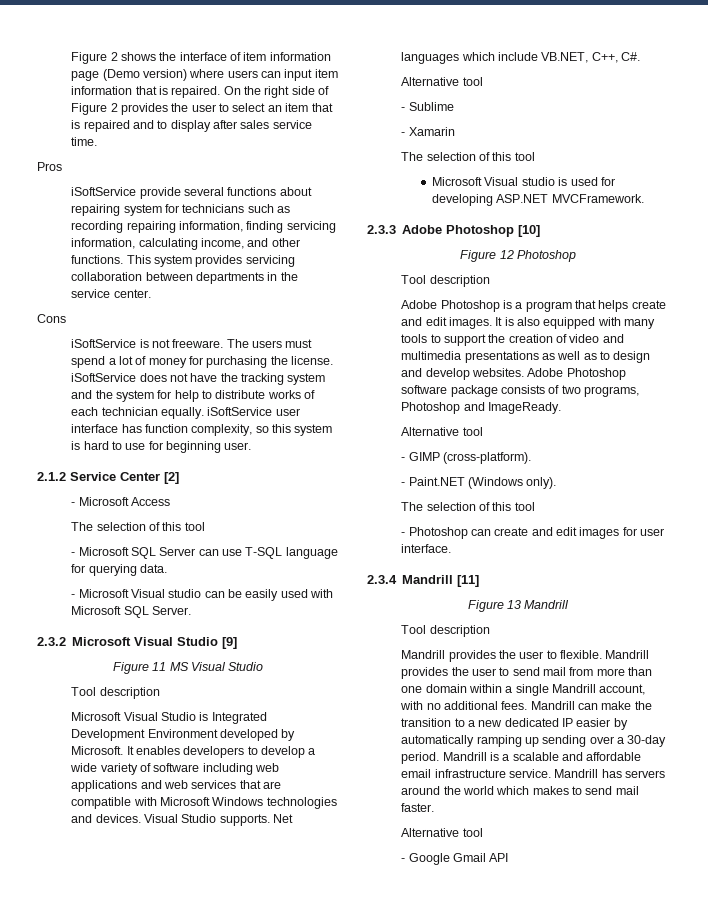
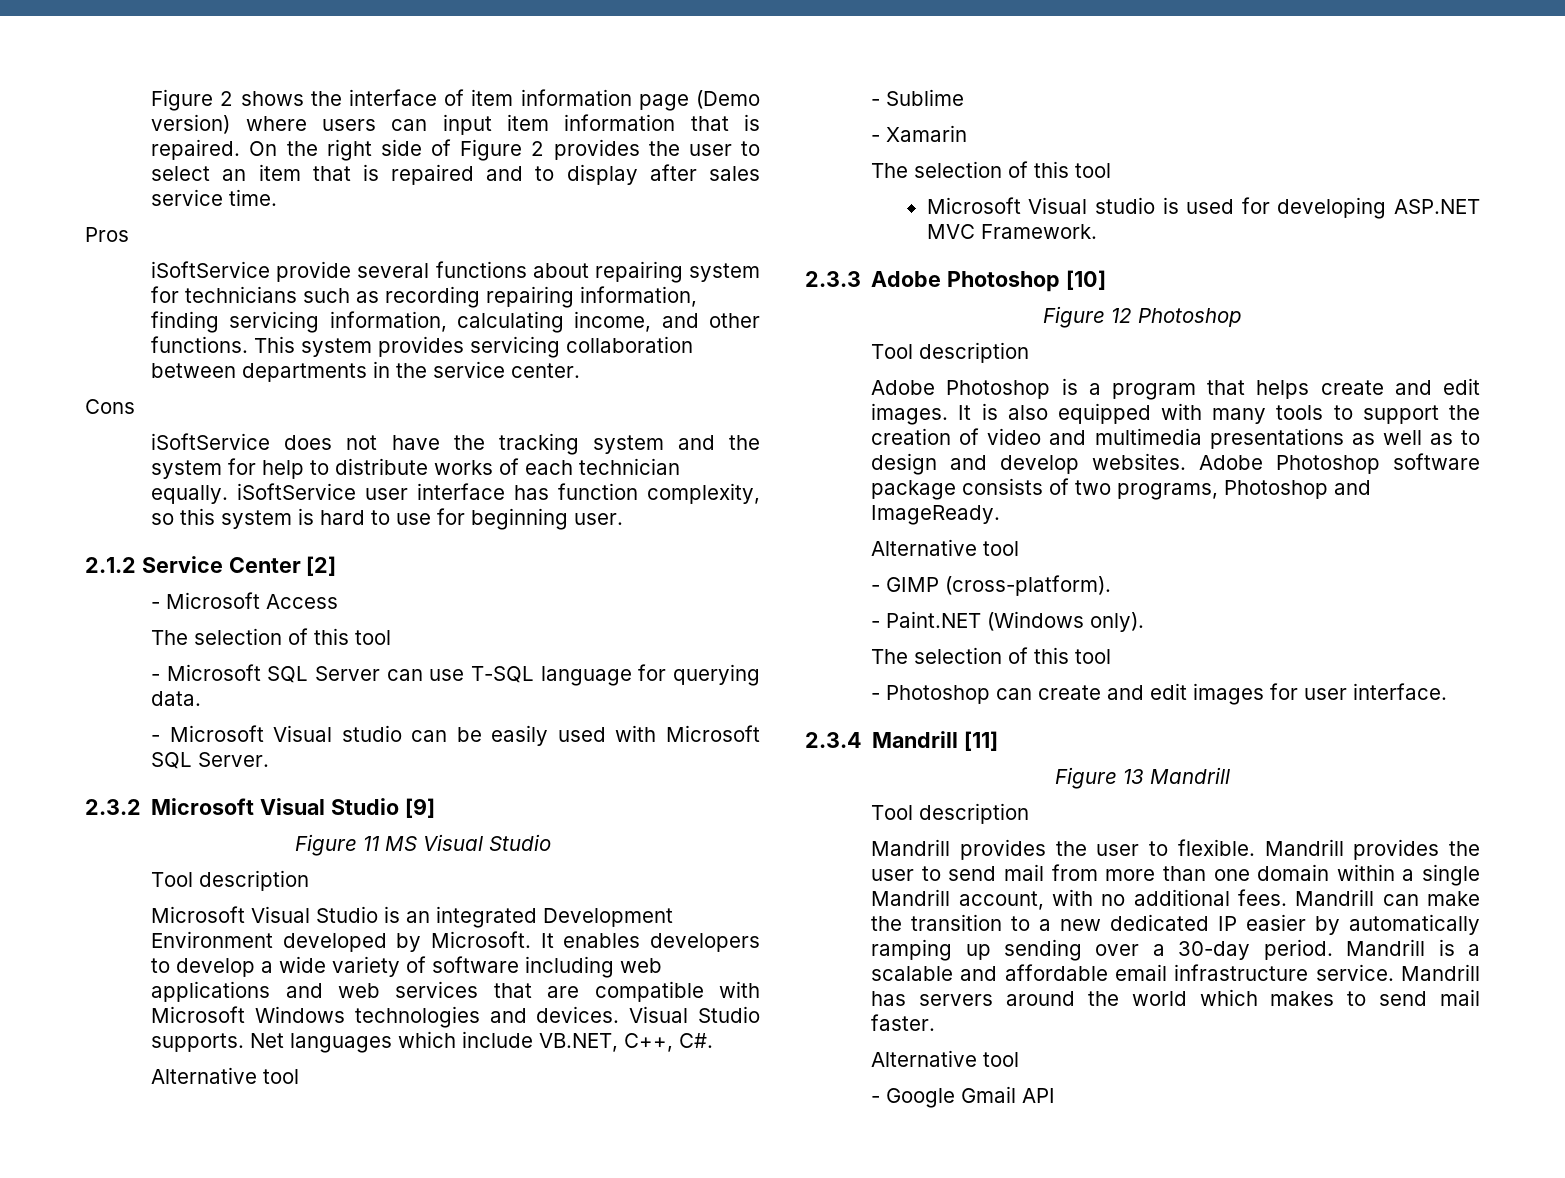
[139,339,313,348] [71,356,334,368] [71,373,137,382] is not freeware. The users must spend a lot of money for purchasing the license. iSoftService -> (271, 441) none
[211,712,267,724] Integrated -> [406,906,538,928] an integrated
[551,194,644,203] MVCFramework. -> [926,224,1097,239] MVC Framework.

